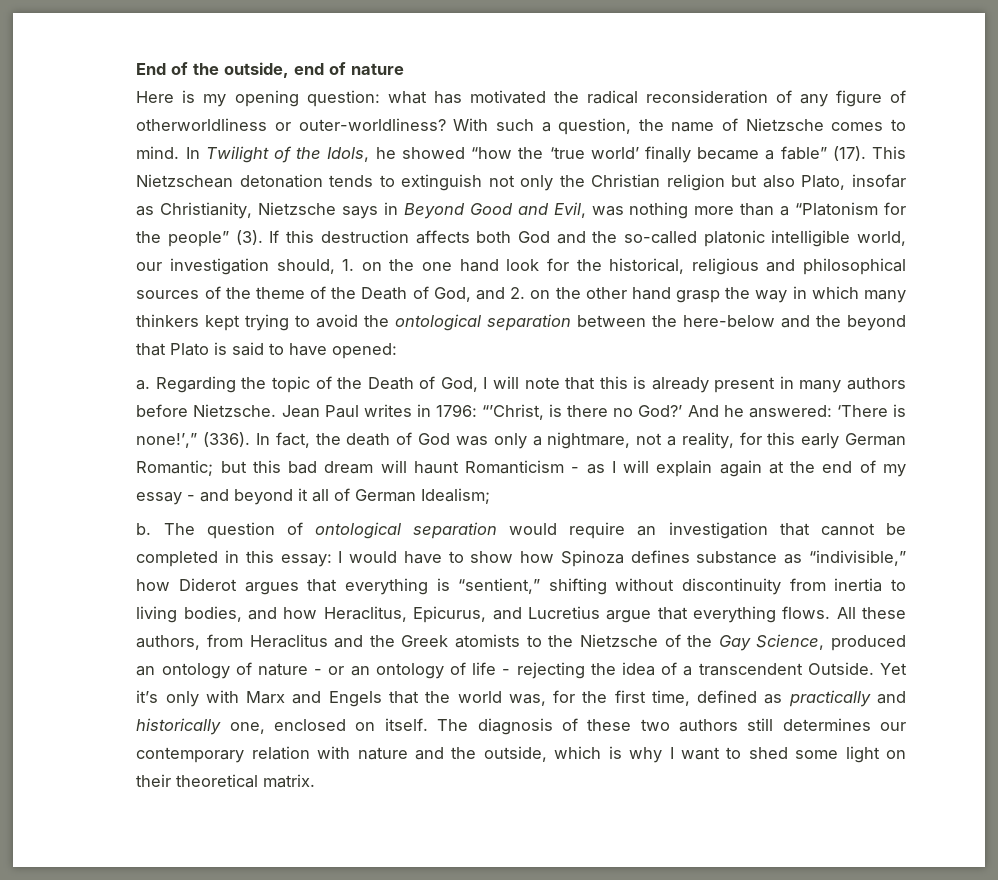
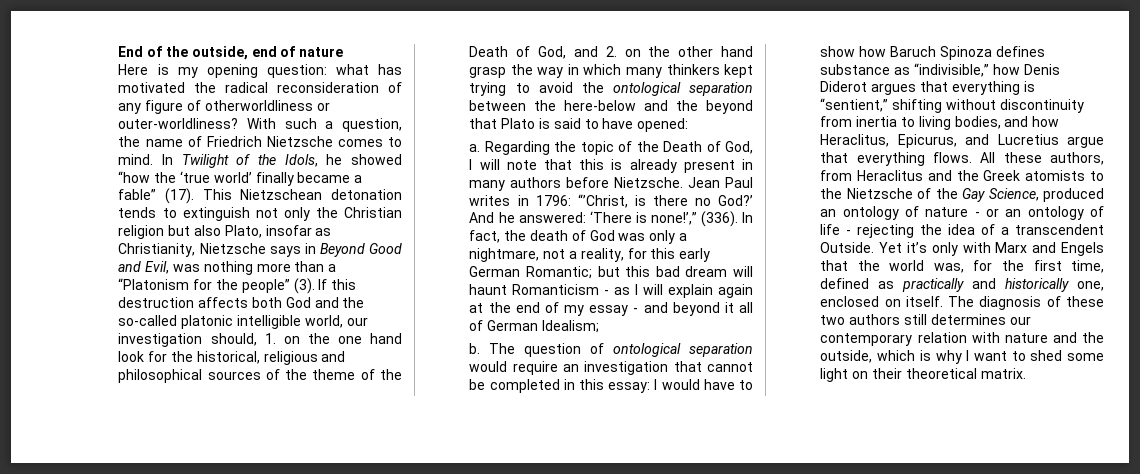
(739, 124) none -> [206,136,262,147] Friedrich
(555, 557) none -> [890,46,937,57] Baruch
(171, 585) none -> [1023,64,1060,75] Denis

